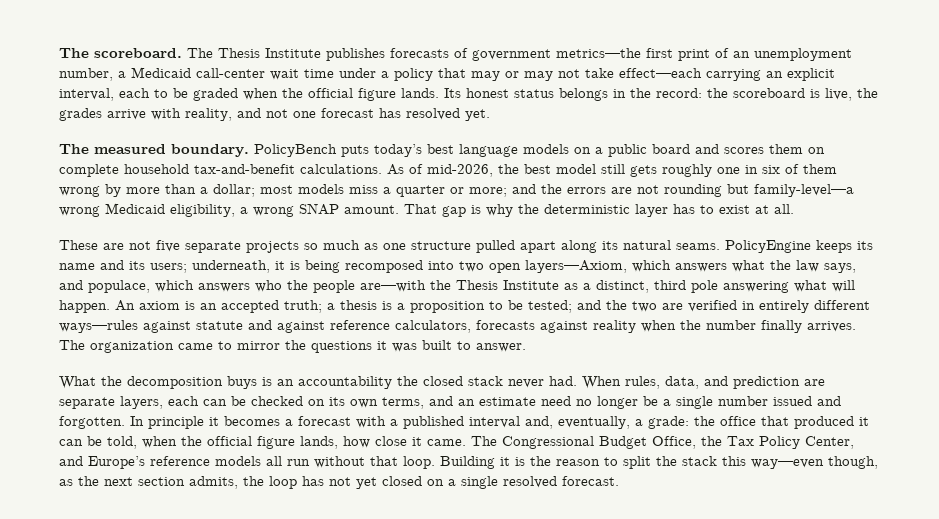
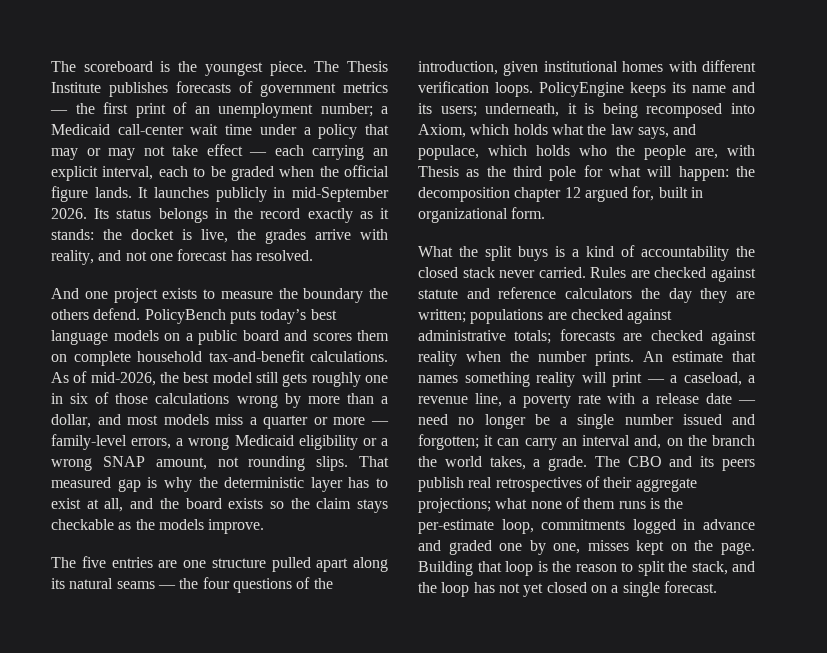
[59,48,182,58] The scoreboard. -> [51,61,307,76] The scoreboard is the youngest piece.
[556,48,641,58] metrics—the -> [343,82,388,93] [50,103,95,114] metrics — the
[59,68,113,81] number, -> [320,103,373,117] number;
[619,68,702,78] effect—each -> [206,144,304,156] effect — each
[444,88,805,101] Its honest status belongs in the record: the scoreboard -> [138,187,389,202] [51,208,390,223] [51,229,174,240] It launches publicly in mid-September 2026. Its status belongs in the record exactly as it stands: the docket
[406,108,490,121] [59,144,249,157] resolved yet. // The measured boundary. -> [255,250,313,261] [51,288,388,303] [51,308,141,320] resolved. // And one project exists to measure the boundary the others defend.
[803,164,837,174] them -> [115,393,230,404] those calculations
[213,184,255,197] dollar; -> [51,414,121,428] dollar, and
[469,184,854,197] [59,203,437,217] more; and the errors are not rounding but family-level—a wrong Medicaid eligibility, a wrong SNAP amount. That -> [333,417,389,425] [51,434,388,450] [51,456,389,471] [51,477,111,488] more — family-level errors, a wrong Medicaid eligibility or a wrong SNAP amount, not rounding slips. That measured
[774,204,794,214] [59,240,378,253] all. // These are not five separate projects so much as -> [104,498,388,513] [51,519,265,534] [51,556,178,568] all, and the board exists so the claim stays checkable as the models improve. // The five entries are
[676,243,720,250] seams. -> [116,577,333,593] [418,60,756,76] [418,81,533,97] seams — the four questions of the introduction, given institutional homes with different verification loops.
[459,260,727,273] two open layers—Axiom, which answers -> [418,124,548,138] Axiom, which holds
[198,283,250,292] answers -> [536,145,570,156] holds
[360,280,649,293] are—with the Thesis Institute as a distinct, -> [695,145,755,159] [418,166,506,177] are, with Thesis as the
[723,281,789,293] answering -> [583,165,603,177] for
[59,300,870,313] [59,320,535,333] happen. An axiom is an accepted truth; a thesis is a proposition to be tested; and the two are verified in entirely different ways—rules against statute and against reference calculators, forecasts -> [678,166,755,181] [418,186,703,202] [418,207,546,223] [418,245,755,261] [418,267,756,282] [418,287,755,303] [418,309,673,324] [418,329,703,344] happen: the decomposition chapter 12 argued for, built in organizational form. // What the split buys is a kind of accountability the closed stack never carried. Rules are checked against statute and reference calculators the day they are written; populations are checked against administrative totals; forecasts are checked
[761,320,856,333] [59,340,526,353] [59,376,825,389] [59,396,536,409] finally arrives. The organization came to mirror the questions it was built to answer. // What the decomposition buys is an accountability the closed stack never had. When rules, data, and prediction are separate layers, each can be checked on its own terms, and an estimate -> [595,351,756,366] [418,372,755,387] [418,393,756,408] prints. An estimate that names something reality will print — a caseload, a revenue line, a poverty rate with a release date —
[59,416,869,429] [59,436,854,449] [59,456,510,469] forgotten. In principle it becomes a forecast with a published interval and, eventually, a grade: the office that produced it can be told, when the official figure lands, how close it came. The Congressional Budget Office, the Tax Policy Center, and Europe’s reference models all run without that loop. Building it -> [418,434,755,450] [418,456,755,471] [418,476,697,492] [418,497,684,513] [418,519,755,534] [418,540,755,555] [418,561,533,576] forgotten; it can carry an interval and, on the branch the world takes, a grade. The CBO and its peers publish real retrospectives of their aggregate projections; what none of them runs is the per-estimate loop, commitments logged in advance and graded one by one, misses kept on the page. Building that loop
[682,456,878,469] [59,476,238,489] stack this way—even though, as the next section admits, -> [691,561,755,575] stack, and
[503,476,557,488] resolved -> (660, 589) none

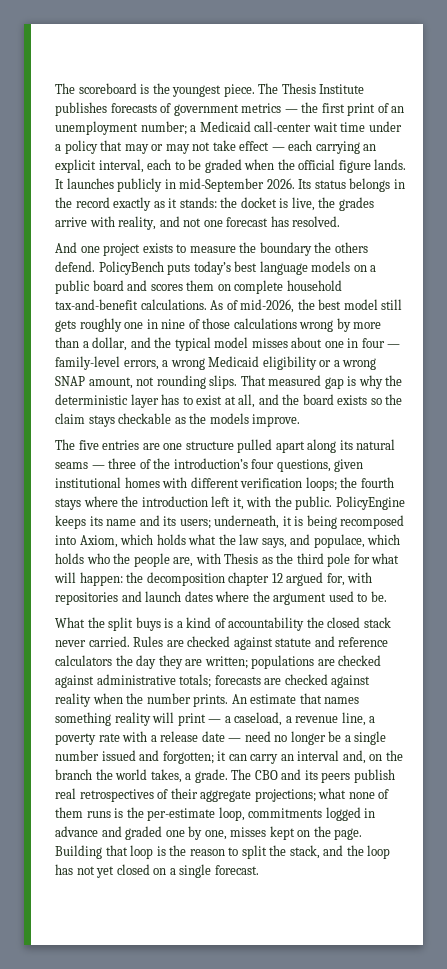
[70,393,89,404] six -> [161,319,186,329] nine
[127,414,366,429] most models miss a quarter or more -> [154,337,385,351] the typical model misses about one in four
[179,577,333,593] [418,61,498,75] the four questions of the introduction, -> [108,458,331,472] three of the introduction’s four questions,
[495,82,533,97] loops. -> [305,477,394,491] [55,496,333,510] loops; the fourth stays where the introduction left it, with the public.
[658,187,703,198] [418,207,546,223] built in organizational form. -> [347,572,373,583] [55,591,387,605] with repositories and launch dates where the argument used to be.

